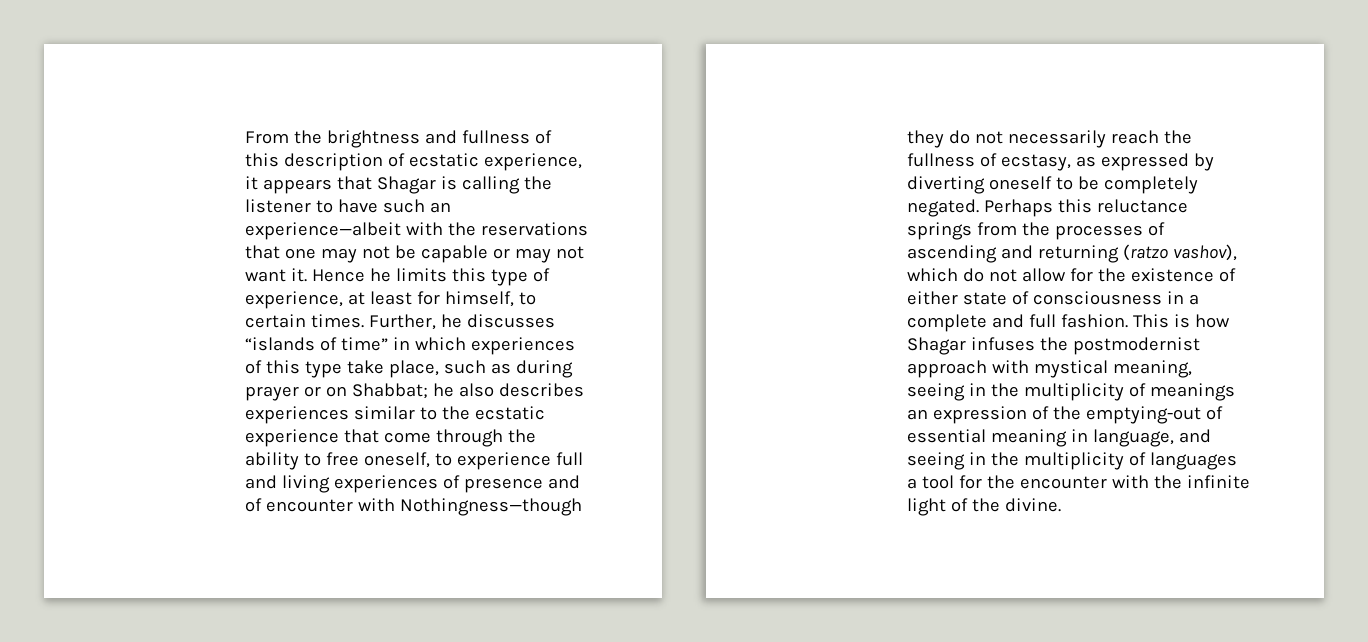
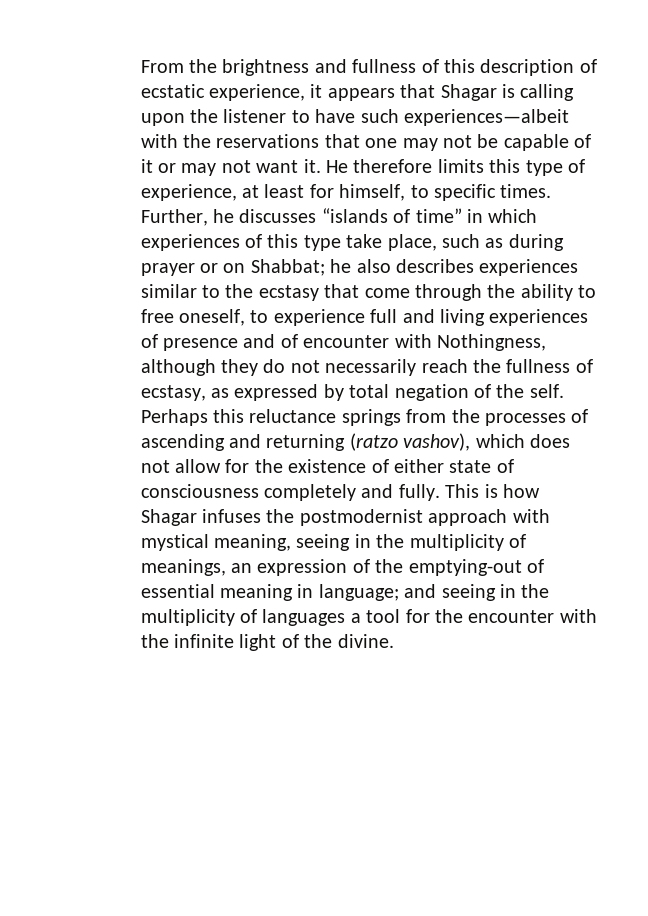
(520, 185) none -> [140,113,185,126] upon
[429,202,451,213] [244,222,401,240] an experience—albeit -> [403,109,569,126] experiences—albeit
(488, 254) none -> [574,134,592,148] [140,159,153,173] of it
[311,268,391,282] Hence he -> [325,159,433,173] He therefore
[244,314,306,328] certain -> [433,184,496,201] specific
[474,406,545,420] [244,429,339,447] ecstatic experience -> [258,285,319,301] ecstasy
[399,498,582,516] Nothingness—though -> [436,334,546,351] [140,359,216,376] Nothingness, although
[906,176,1198,194] [906,199,979,217] diverting oneself to be completely negated. -> [349,384,564,401] total negation of the self.
[962,268,984,282] do -> [529,434,570,448] does
[1166,291,1199,305] [906,314,1128,332] in a complete and full fashion. -> [263,484,440,501] completely and fully.
[1149,383,1235,401] meanings -> [140,559,226,576] meanings,
[1092,429,1174,447] language, -> [318,584,399,601] language;

